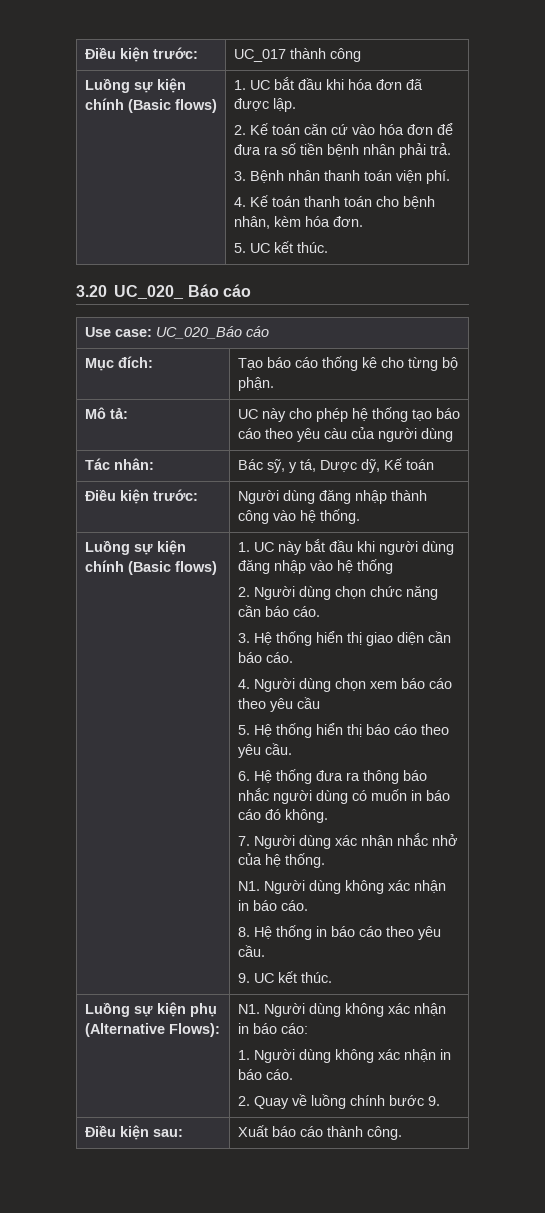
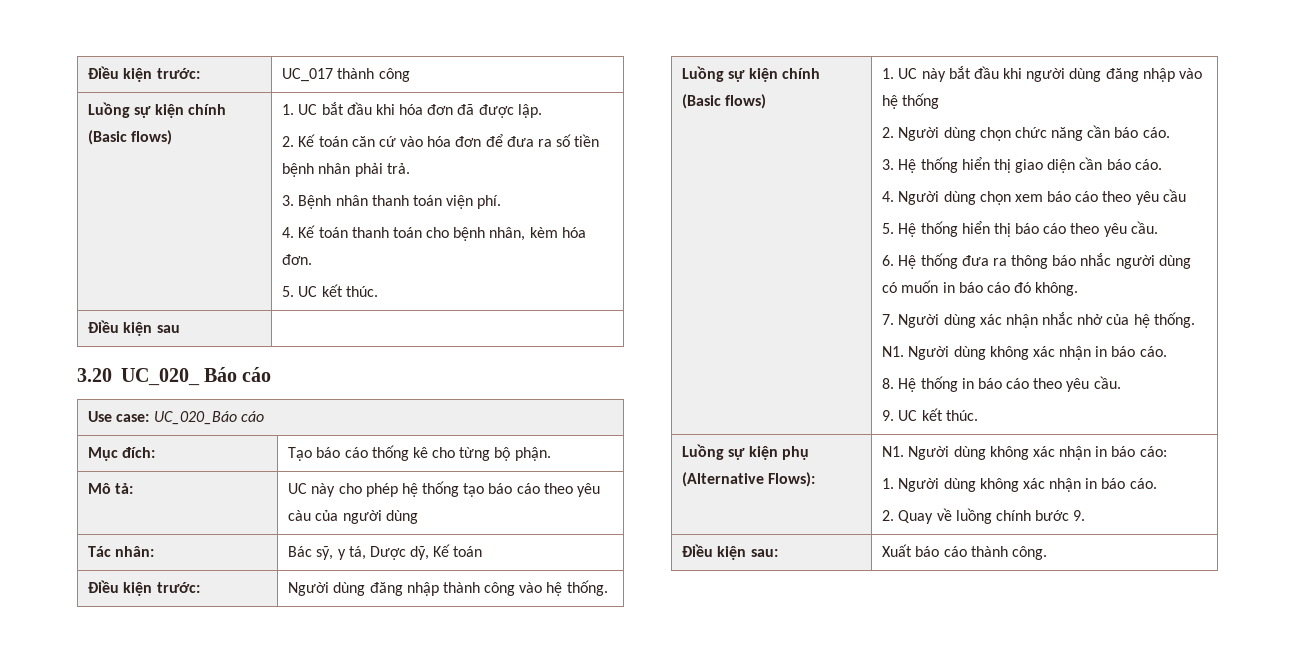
(328, 247) none -> [88,320,180,336] // Điều kiện sau |

